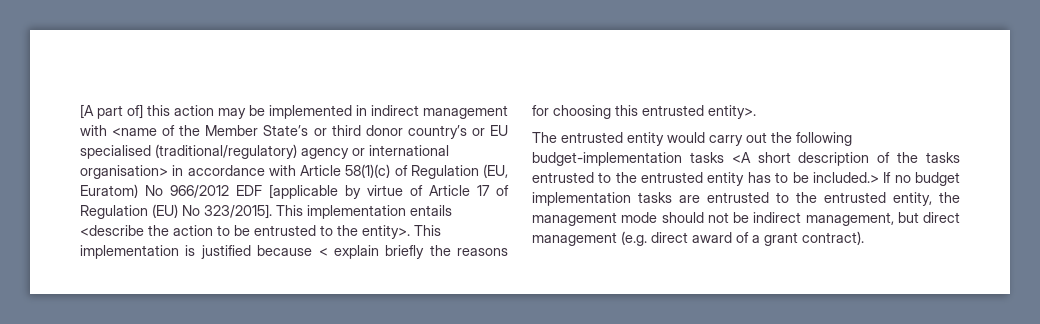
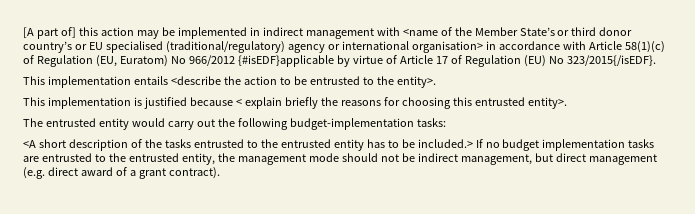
[236,184,338,199] EDF [applicable -> [237,55,334,67] {#isEDF}applicable
[204,204,272,219] 323/2015]. -> [566,55,656,66] 323/2015{/isEDF}. //
(410, 232) none -> (436, 82) //
[689,152,724,163] tasks -> [416,118,446,127] tasks: //

